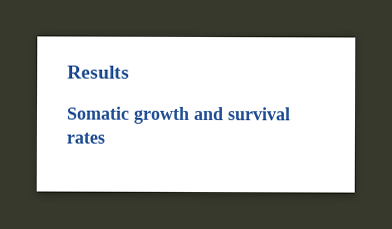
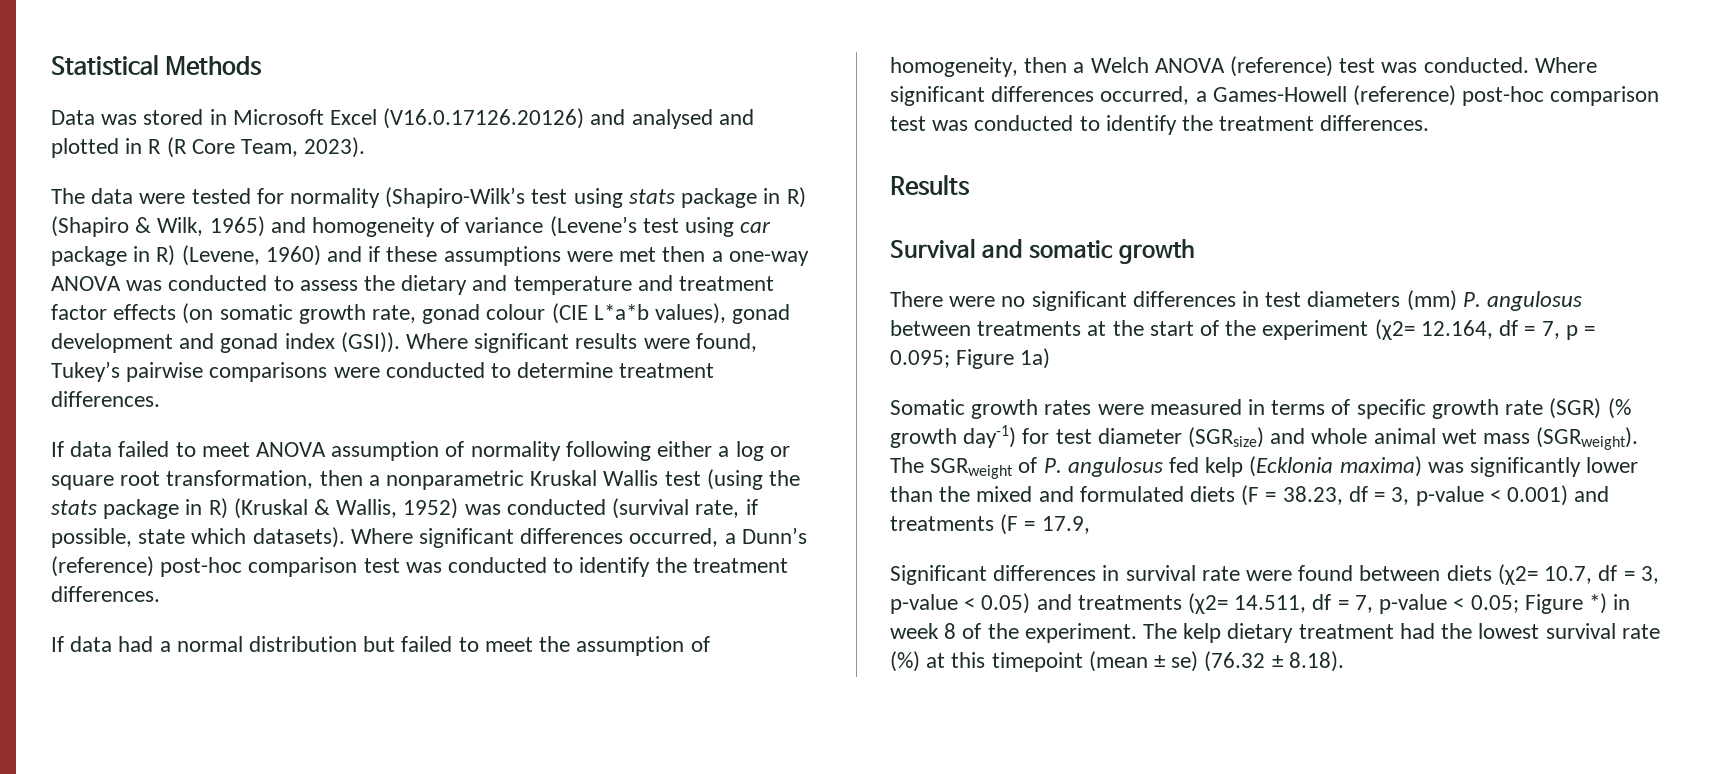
[67,65,130,79] [66,106,291,124] [66,132,105,144] Results // Somatic growth and survival rates -> [51,55,263,76] [51,108,754,129] [51,137,366,158] [51,187,806,208] [51,216,772,237] [51,245,809,266] [51,275,775,295] [51,303,791,324] [51,332,757,353] [51,361,715,382] [51,391,160,407] [51,441,790,461] [51,469,801,490] [51,498,758,519] [51,527,807,548] [51,556,788,577] [51,586,160,602] [51,636,710,656] [890,56,1597,77] [890,85,1660,106] [890,115,1430,135] [890,175,970,196] [890,238,1195,264] [890,290,1583,311] [890,319,1595,340] [890,348,1051,369] [890,398,1631,419] [890,425,1639,450] [890,456,1639,479] [890,485,1610,506] [890,514,1090,535] [890,564,1659,585] [890,593,1631,614] [890,623,1660,643] [890,651,1344,672] Statistical Methods // Data was stored in Microsoft Excel (V16.0.17126.20126) and analysed and plotted in R (R Core Team, 2023). // The data were tested for normality (Shapiro-Wilk’s test using stats package in R) (Shapiro & Wilk, 1965) and homogeneity of variance (Levene’s test using car package in R) (Levene, 1960) and if these assumptions were met then a one-way ANOVA was conducted to assess the dietary and temperature and treatment factor effects (on somatic growth rate, gonad colour (CIE L*a*b values), gonad development and gonad index (GSI)). Where significant results were found, Tukey’s pairwise comparisons were conducted to determine treatment differences. // If data failed to meet ANOVA assumption of normality following either a log or square root transformation, then a nonparametric Kruskal Wallis test (using the stats package in R) (Kruskal & Wallis, 1952) was conducted (survival rate, if possible, state which datasets). Where significant differences occurred, a Dunn’s (reference) post-hoc comparison test was conducted to identify the treatment differences. // If data had a normal distribution but failed to meet the assumption of homogeneity, then a Welch ANOVA (reference) test was conducted. Where significant differences occurred, a Games-Howell (reference) post-hoc comparison test was conducted to identify the treatment differences. // Results // Survival and somatic growth // There were no significant differences in test diameters (mm) P. angulosus between treatments at the start of the experiment (χ2= 12.164, df = 7, p = 0.095; Figure 1a) // Somatic growth rates were measured in terms of specific growth rate (SGR) (% growth day-1) for test diameter (SGRsize) and whole animal wet mass (SGRweight). The SGRweight of P. angulosus fed kelp (Ecklonia maxima) was significantly lower than the mixed and formulated diets (F = 38.23, df = 3, p-value < 0.001) and treatments (F = 17.9, // Significant differences in survival rate were found between diets (χ2= 10.7, df = 3, p-value < 0.05) and treatments (χ2= 14.511, df = 7, p-value < 0.05; Figure *) in week 8 of the experiment. The kelp dietary treatment had the lowest survival rate (%) at this timepoint (mean ± se) (76.32 ± 8.18).

